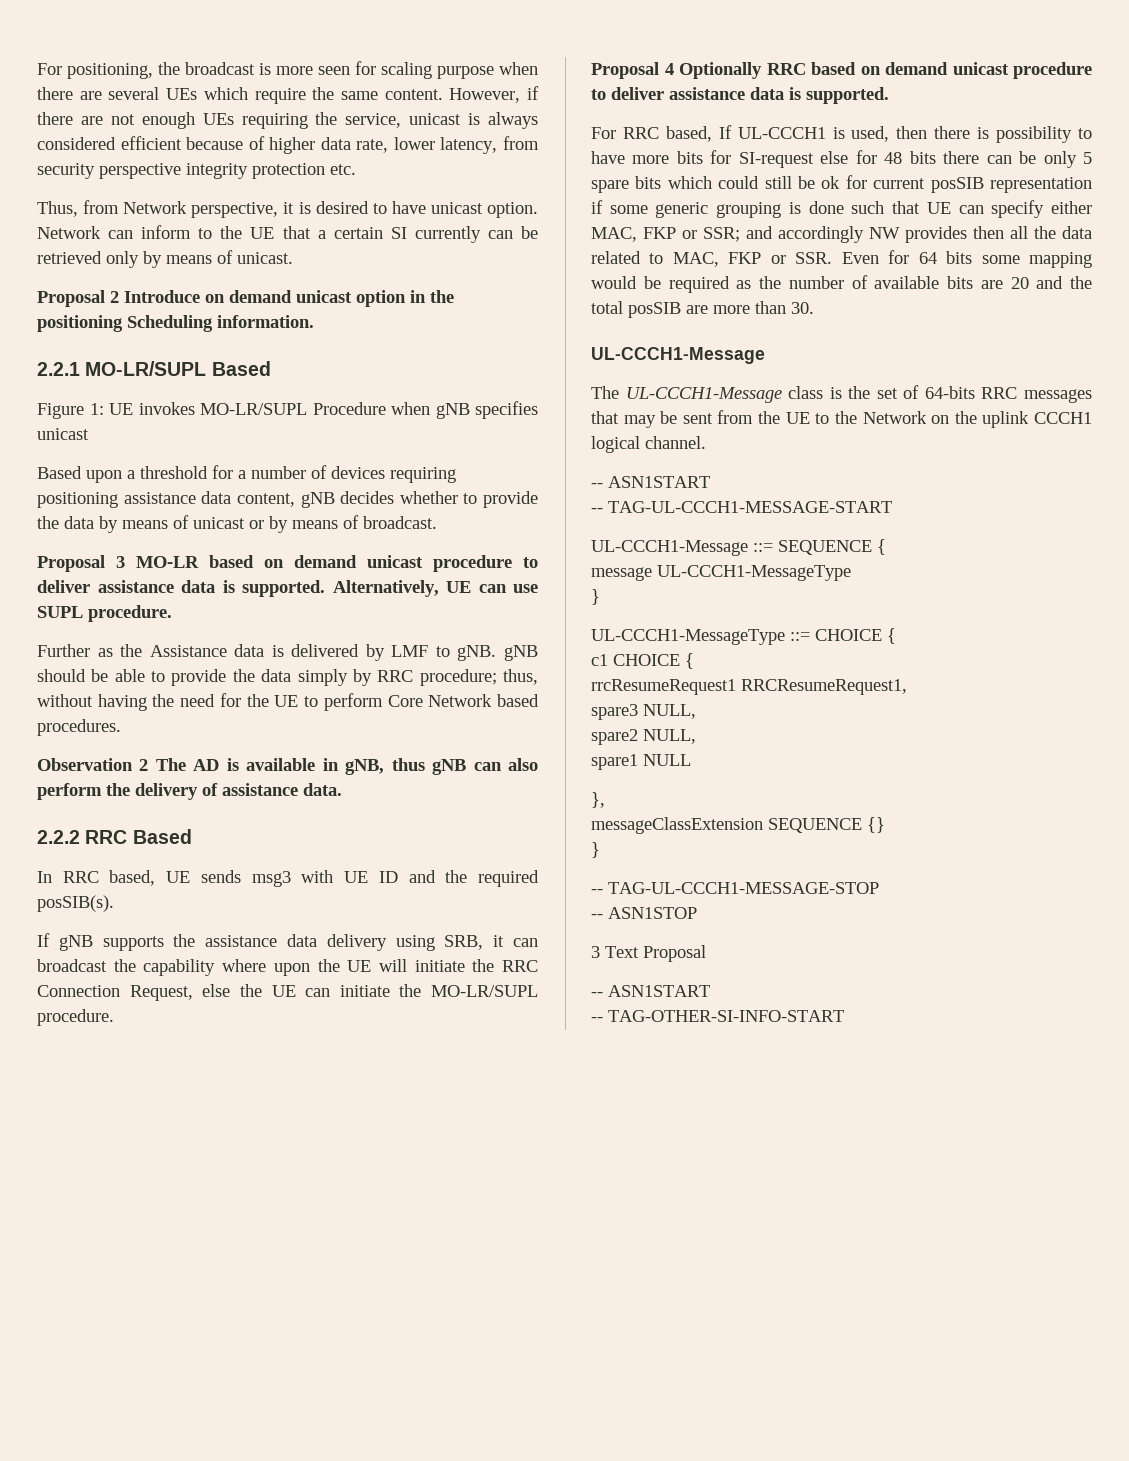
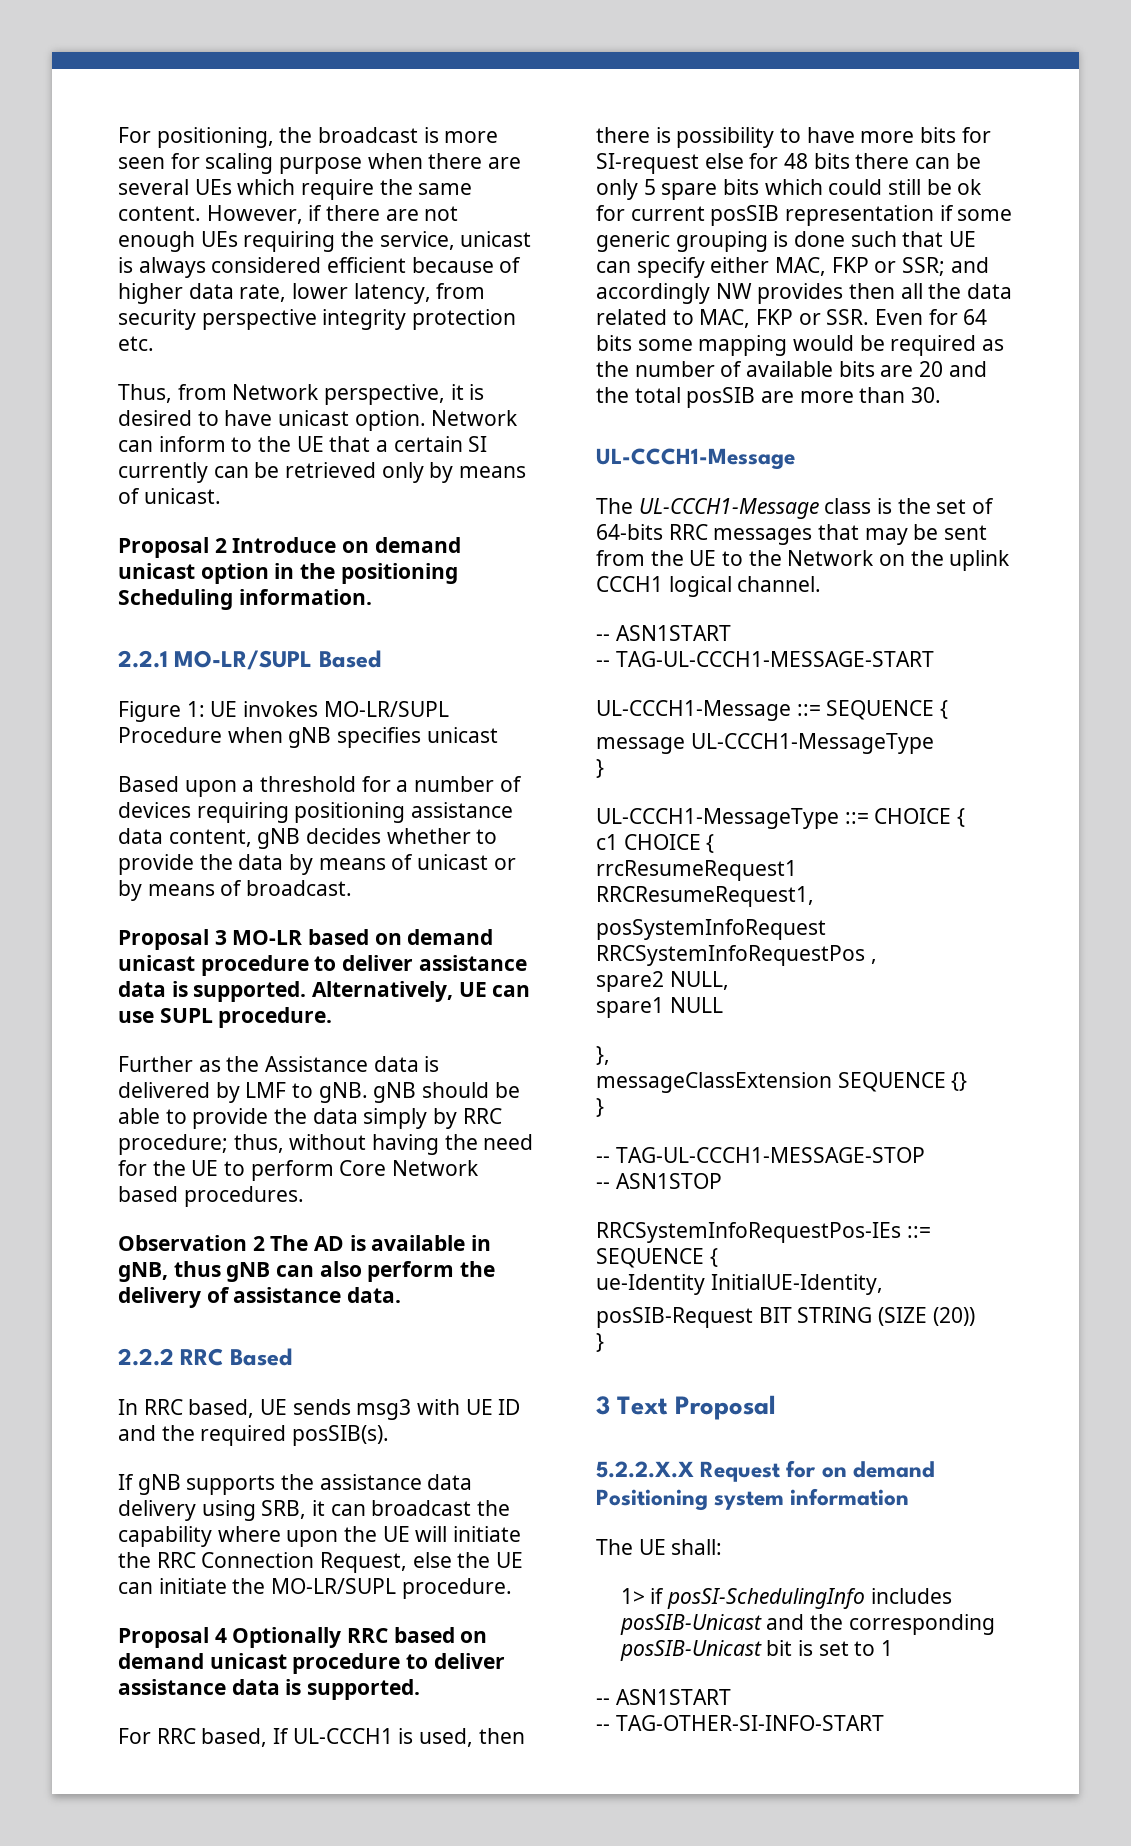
[591,704,696,720] spare3 NULL, -> [596,919,826,940] [596,945,877,966] posSystemInfoRequest RRCSystemInfoRequestPos ,
[591,945,706,962] 3 Text Proposal -> [596,1222,931,1243] [596,1248,718,1268] [596,1274,883,1295] [596,1307,975,1328] [596,1333,604,1352] [596,1395,777,1420] [596,1460,935,1482] [596,1488,910,1511] [596,1539,723,1555] [620,1588,952,1609] [619,1614,995,1635] [619,1640,893,1661] RRCSystemInfoRequestPos-IEs ::= SEQUENCE { // ue-Identity InitialUE-Identity, // posSIB-Request BIT STRING (SIZE (20)) // } // 3 Text Proposal // 5.2.2.X.X Request for on demand Positioning system information // The UE shall: // 1> if posSI-SchedulingInfo includes posSIB-Unicast and the corresponding posSIB-Unicast bit is set to 1

